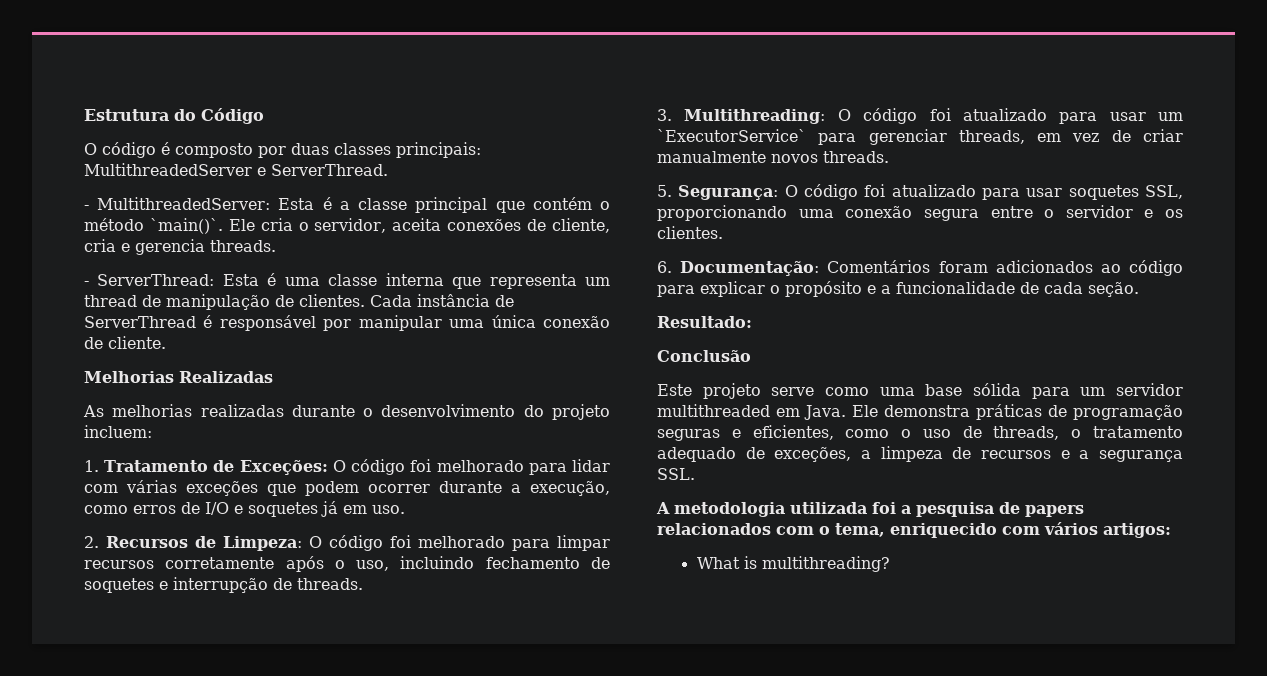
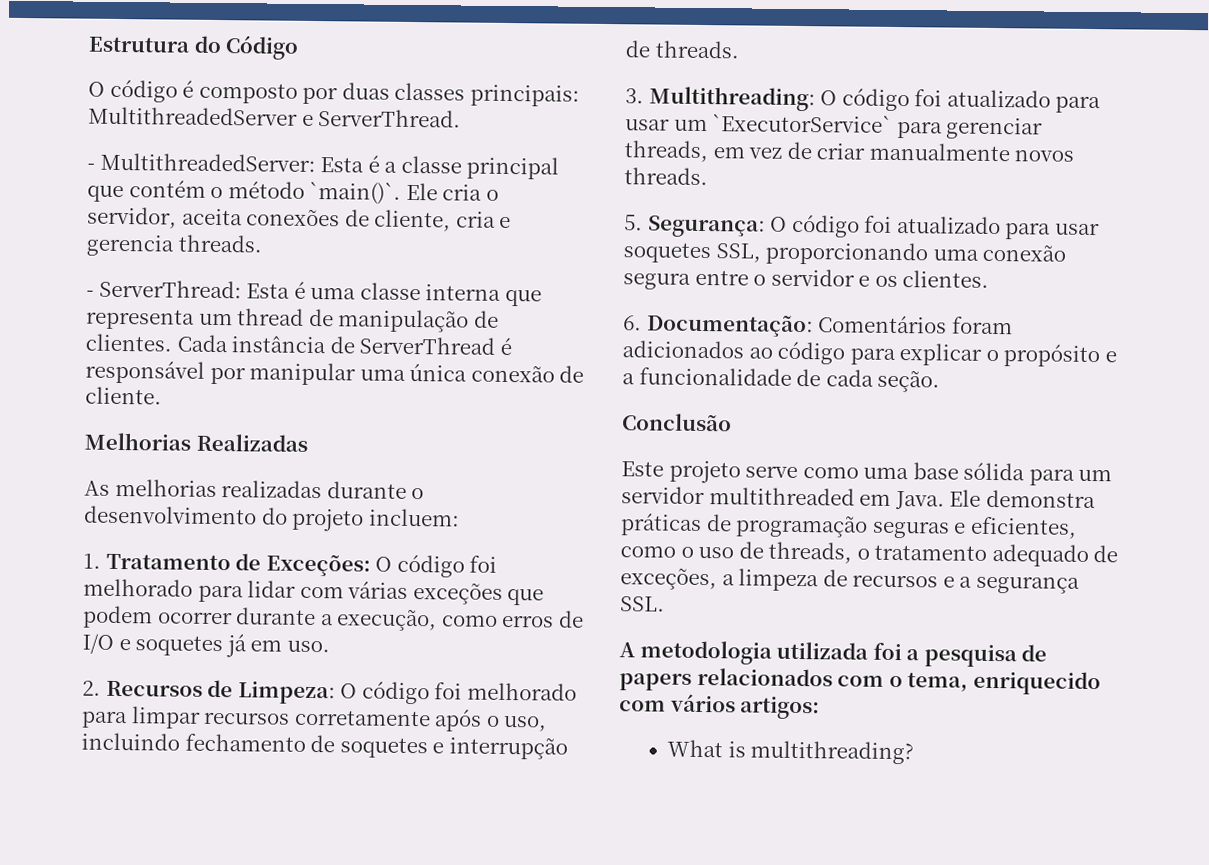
[657,316,752,328] // Resultado: -> (941, 381) none

